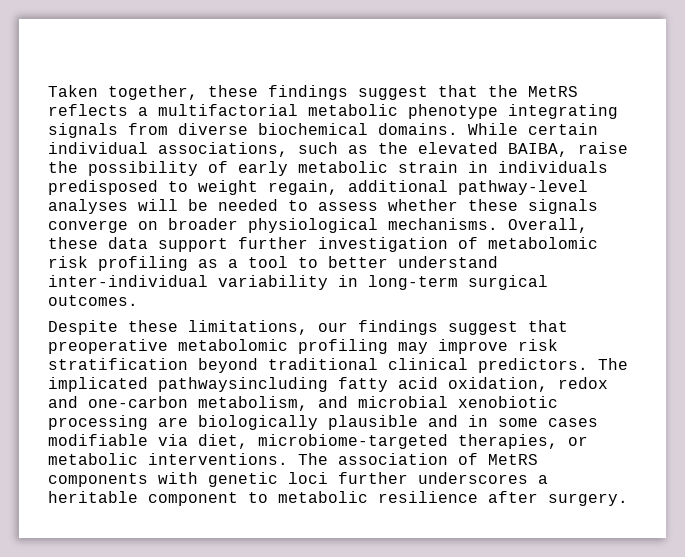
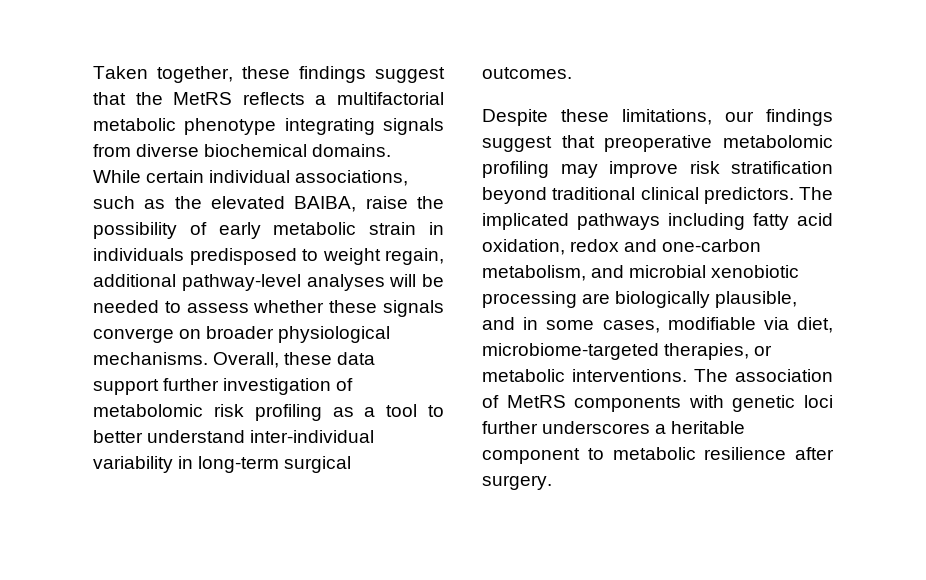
[158,377,328,392] pathwaysincluding -> [577,213,745,230] pathways including
[328,415,418,430] plausible -> [715,291,798,308] plausible,
[548,418,598,427] cases -> [602,320,660,333] cases,

